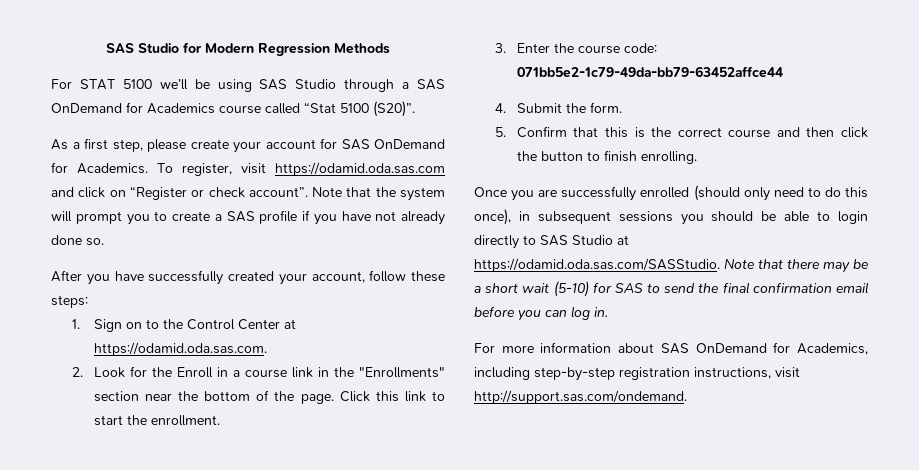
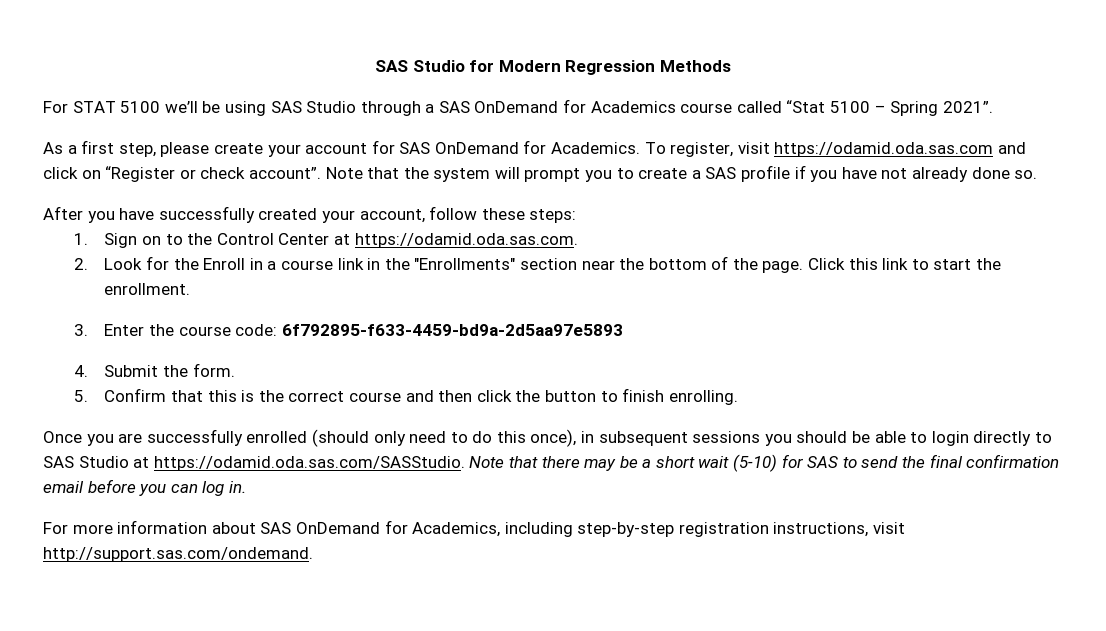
[373,101,415,117] (S20)”. -> [874,101,993,116] – Spring 2021”.
[516,66,783,78] 071bb5e2-1c79-49da-bb79-63452affce44 -> [281,324,623,336] 6f792895-f633-4459-bd9a-2d5aa97e5893

